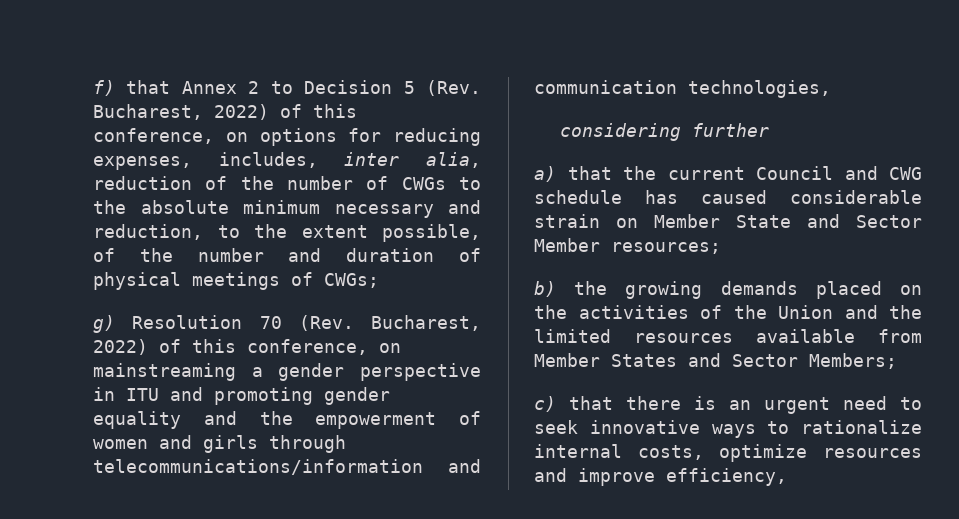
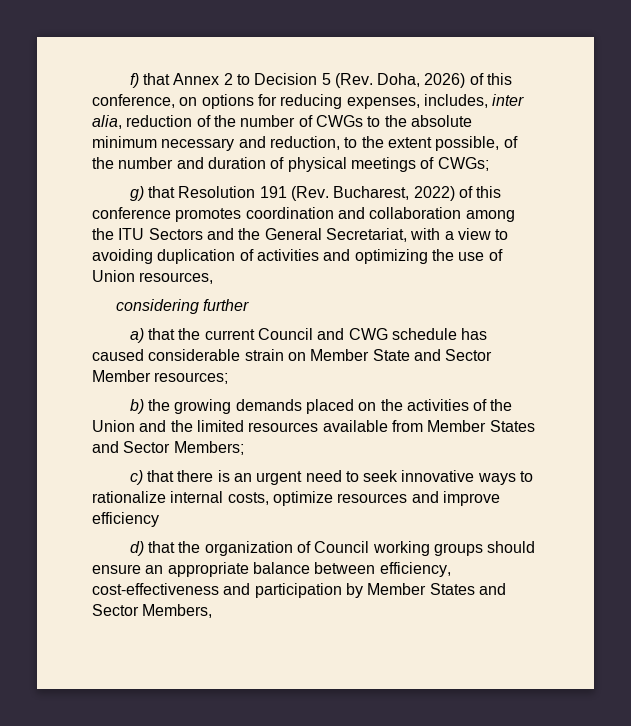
[93,104,269,120] Bucharest, 2022) -> [377,73,466,88] Doha, 2026)
[132,315,481,331] [93,339,401,355] [93,363,481,381] [93,387,390,405] [93,411,481,429] [93,435,346,453] [93,459,481,475] [534,80,831,98] Resolution 70 (Rev. Bucharest, 2022) of this conference, on mainstreaming a gender perspective in ITU and promoting gender equality and the empowerment of women and girls through telecommunications/information and communication technologies, -> [147,186,502,201] [92,207,515,222] [92,228,509,242] [92,249,503,264] [92,270,214,284] that Resolution 191 (Rev. Bucharest, 2022) of this conference promotes coordination and collaboration among the ITU Sectors and the General Secretariat, with a view to avoiding duplication of activities and optimizing the use of Union resources,
[666,468,787,486] efficiency, -> [92,512,159,527] [129,541,536,556] [92,562,451,577] [92,583,506,598] [92,604,213,618] efficiency // d) that the organization of Council working groups should ensure an appropriate balance between efficiency, cost-effectiveness and participation by Member States and Sector Members,

